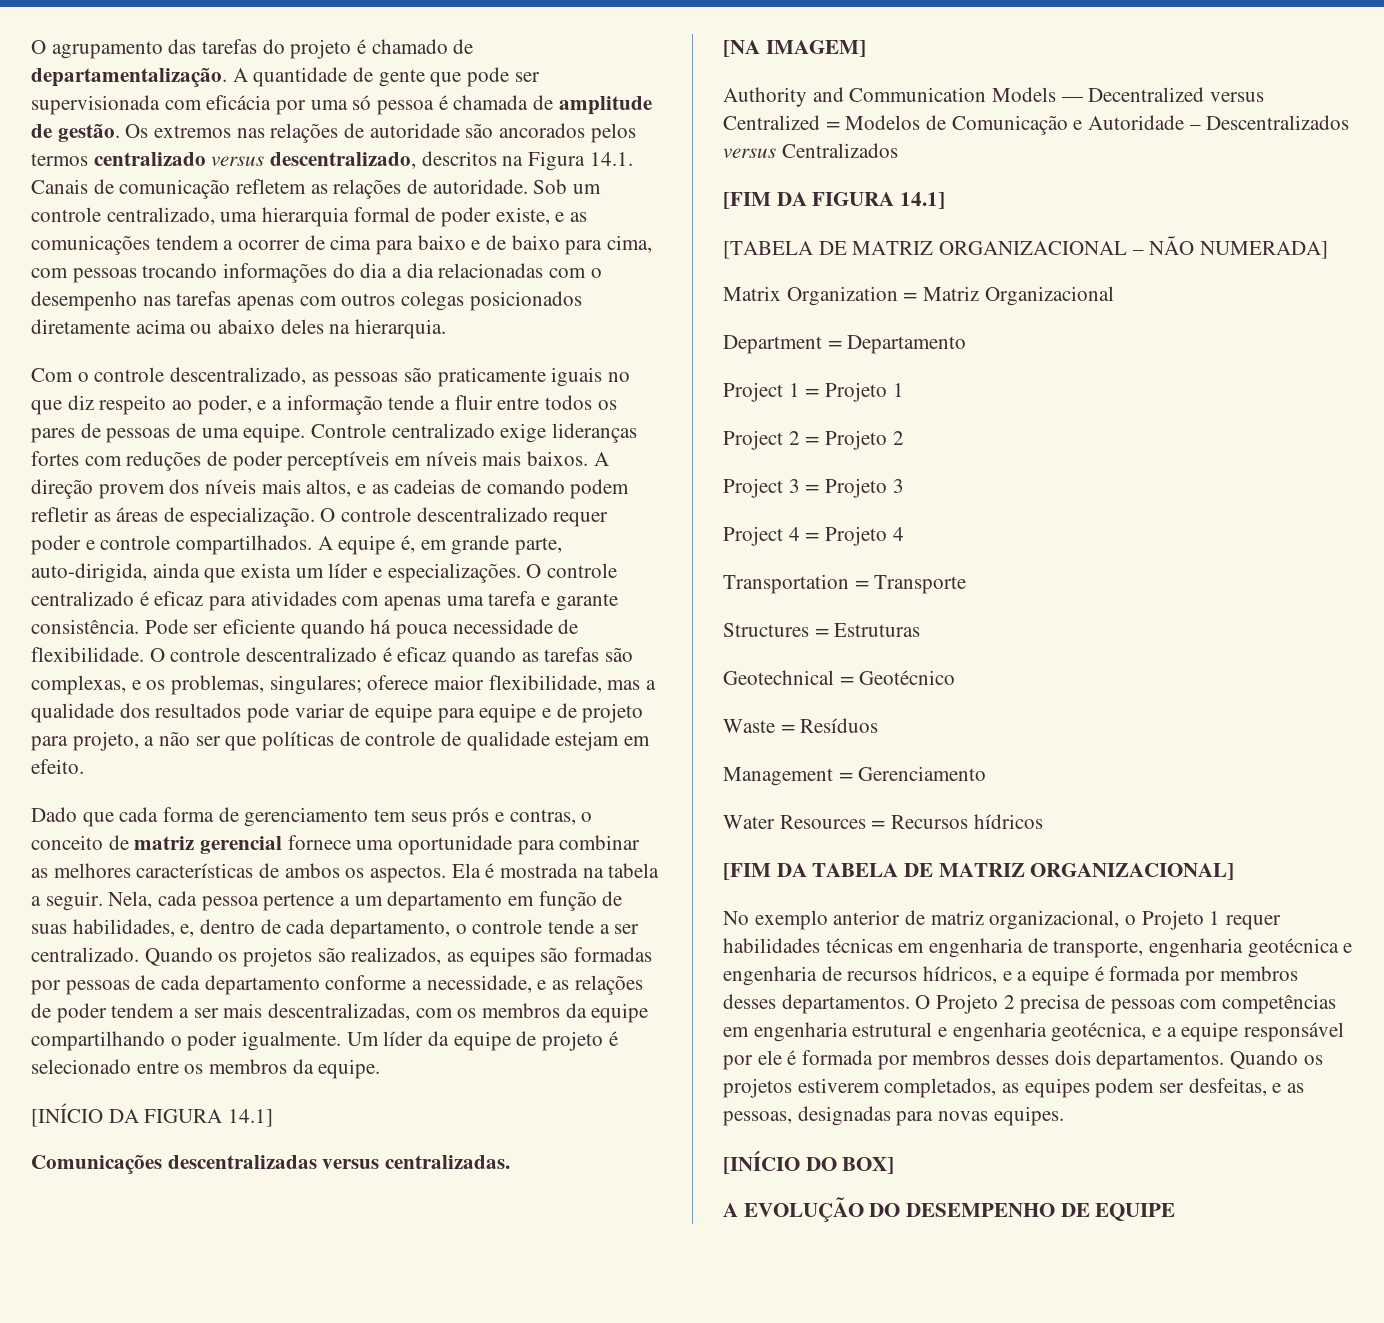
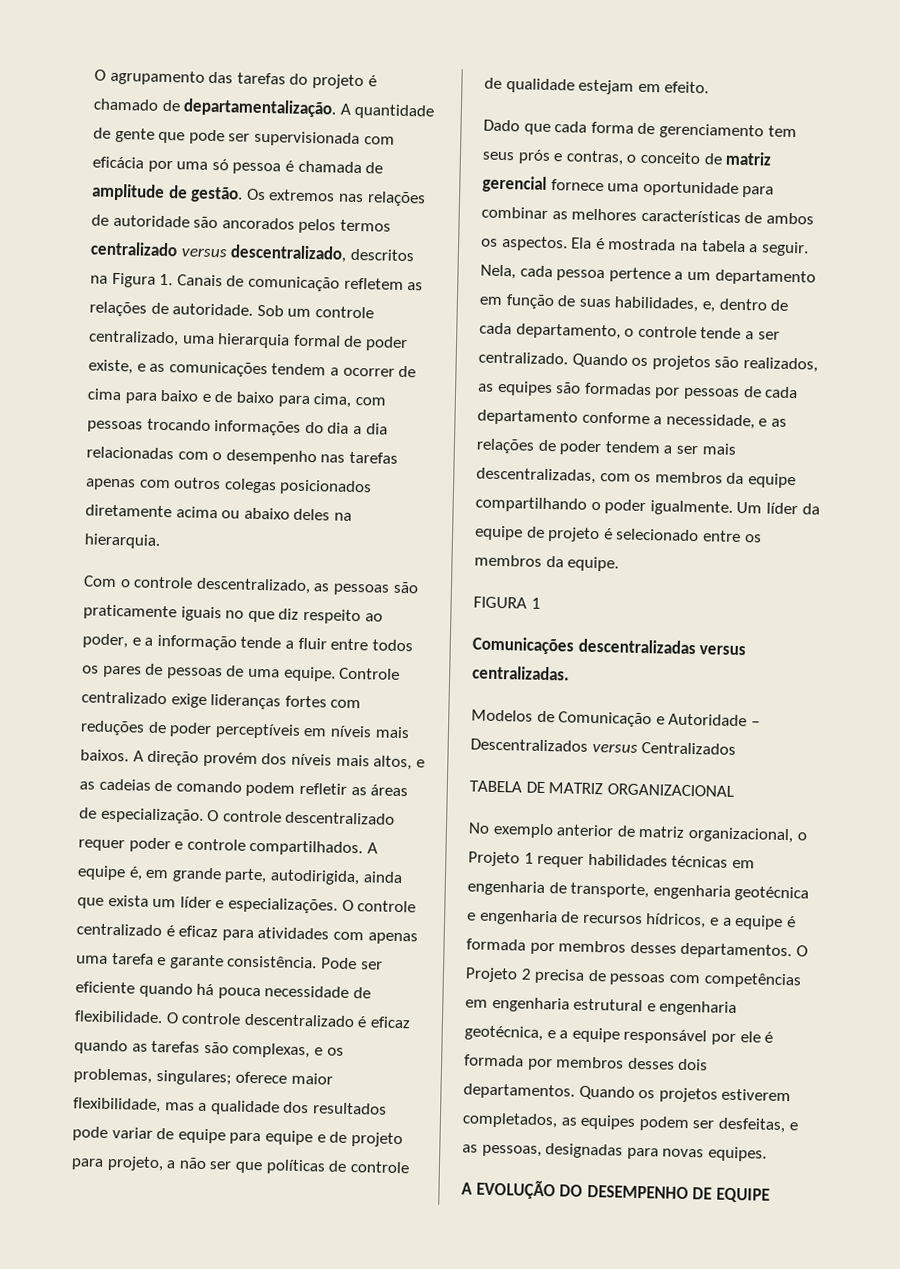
[589,152,633,166] 14.1. -> [159,273,174,286] 1.
[98,484,165,499] provem -> [202,751,258,768] provém
[31,563,147,583] auto-dirigida, -> [269,869,360,886] autodirigida,
[31,1103,274,1127] [INÍCIO DA FIGURA 14.1] -> [473,596,541,609] FIGURA 1
[723,40,866,57] [723,87,1265,107] [723,115,840,130] [NA IMAGEM] // Authority and Communication Models — Decentralized versus Centralized = -> (570, 673) none
[723,192,946,209] [723,235,1329,259] [723,286,1114,306] [723,335,967,354] [723,382,904,402] [723,430,904,450] [723,478,904,498] [723,526,904,546] [723,574,967,594] [723,623,921,637] [723,670,956,685] [723,718,879,733] [723,766,987,786] [723,814,1043,829] [723,863,1235,880] [FIM DA FIGURA 14.1] // [TABELA DE MATRIZ ORGANIZACIONAL – NÃO NUMERADA] // Matrix Organization = Matriz Organizacional // Department = Departamento // Project 1 = Projeto 1 // Project 2 = Projeto 2 // Project 3 = Projeto 3 // Project 4 = Projeto 4 // Transportation = Transporte // Structures = Estruturas // Geotechnical = Geotécnico // Waste = Resíduos // Management = Gerenciamento // Water Resources = Recursos hídricos // [FIM DA TABELA DE MATRIZ ORGANIZACIONAL] -> [469,780,734,797] TABELA DE MATRIZ ORGANIZACIONAL
[723,1150,895,1174] // [INÍCIO DO BOX] -> (767, 1154) none

